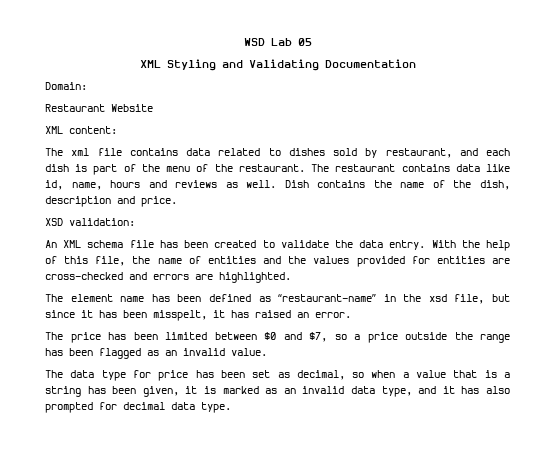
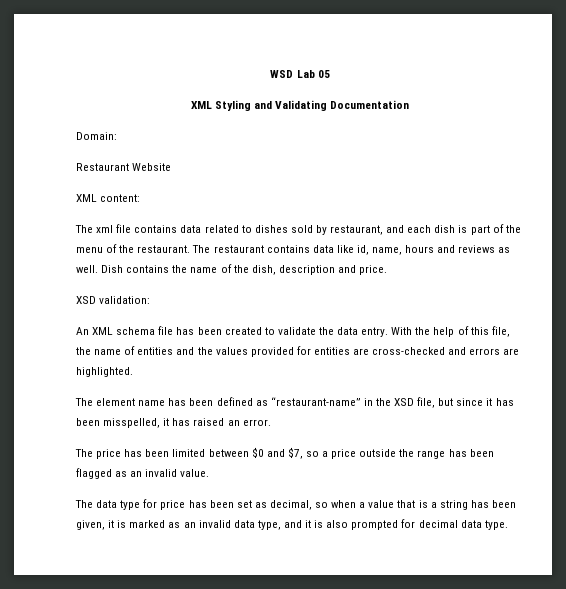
[428,294,447,302] xsd -> [394,398,415,406] XSD
[153,310,207,321] misspelt, -> [103,418,161,428] misspelled,
[461,386,480,394] has -> [314,520,324,528] is

